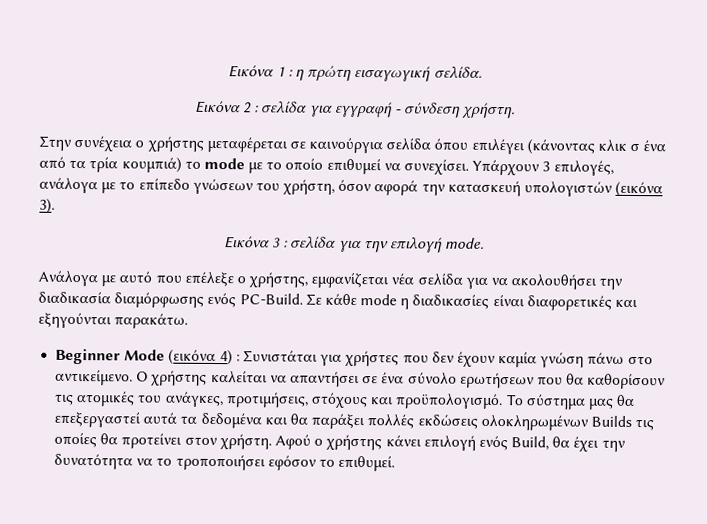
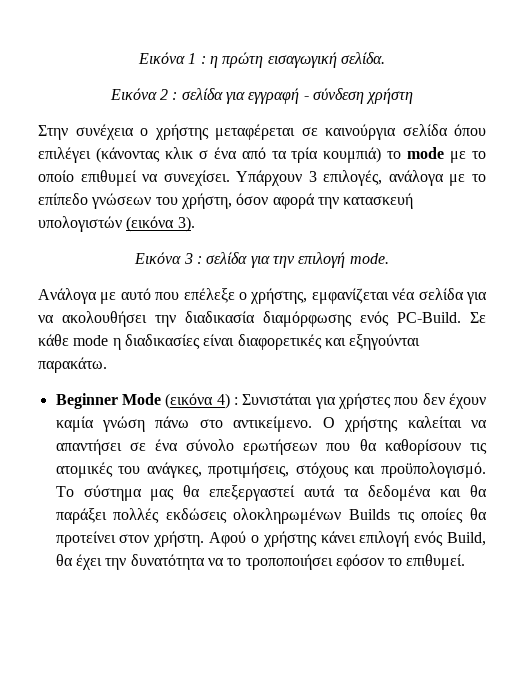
[462,102,516,120] χρήστη. -> [366,88,414,104] χρήστη

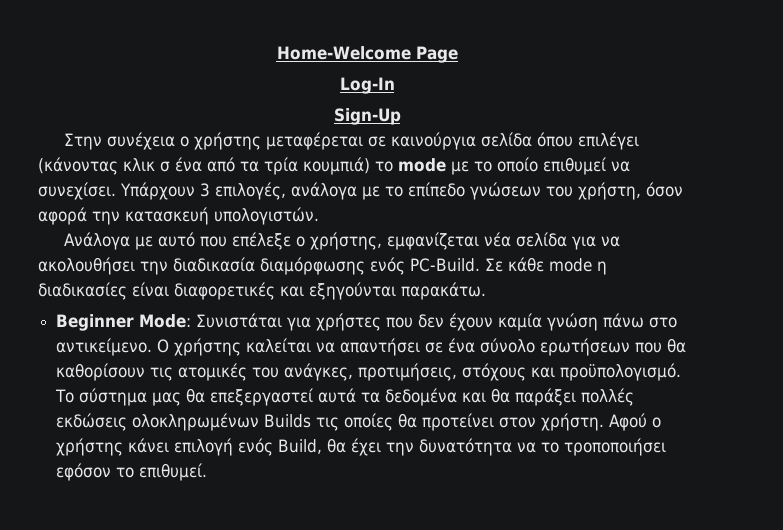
[138,52,385,68] [109,88,414,104] Εικόνα 1 : η πρώτη εισαγωγική σελίδα. // Εικόνα 2 : σελίδα για εγγραφή - σύνδεση χρήστη -> [276,46,458,63] [339,77,395,94] [333,108,401,125] Home-Welcome Page // Log-In // Sign-Up
[38,216,195,232] [134,252,389,268] υπολογιστών (εικόνα 3). // Εικόνα 3 : σελίδα για την επιλογή mode. -> [214,207,319,225] υπολογιστών.
[121,393,238,409] Mode (εικόνα 4) : -> [139,314,192,328] Mode:

